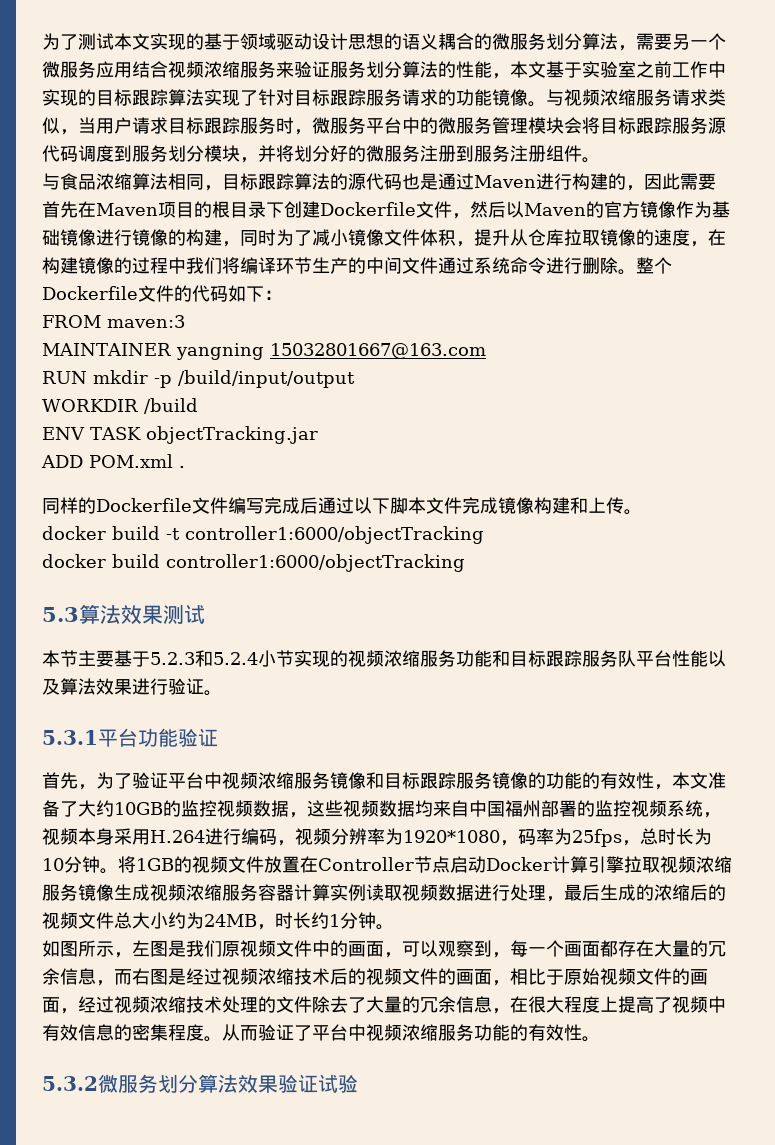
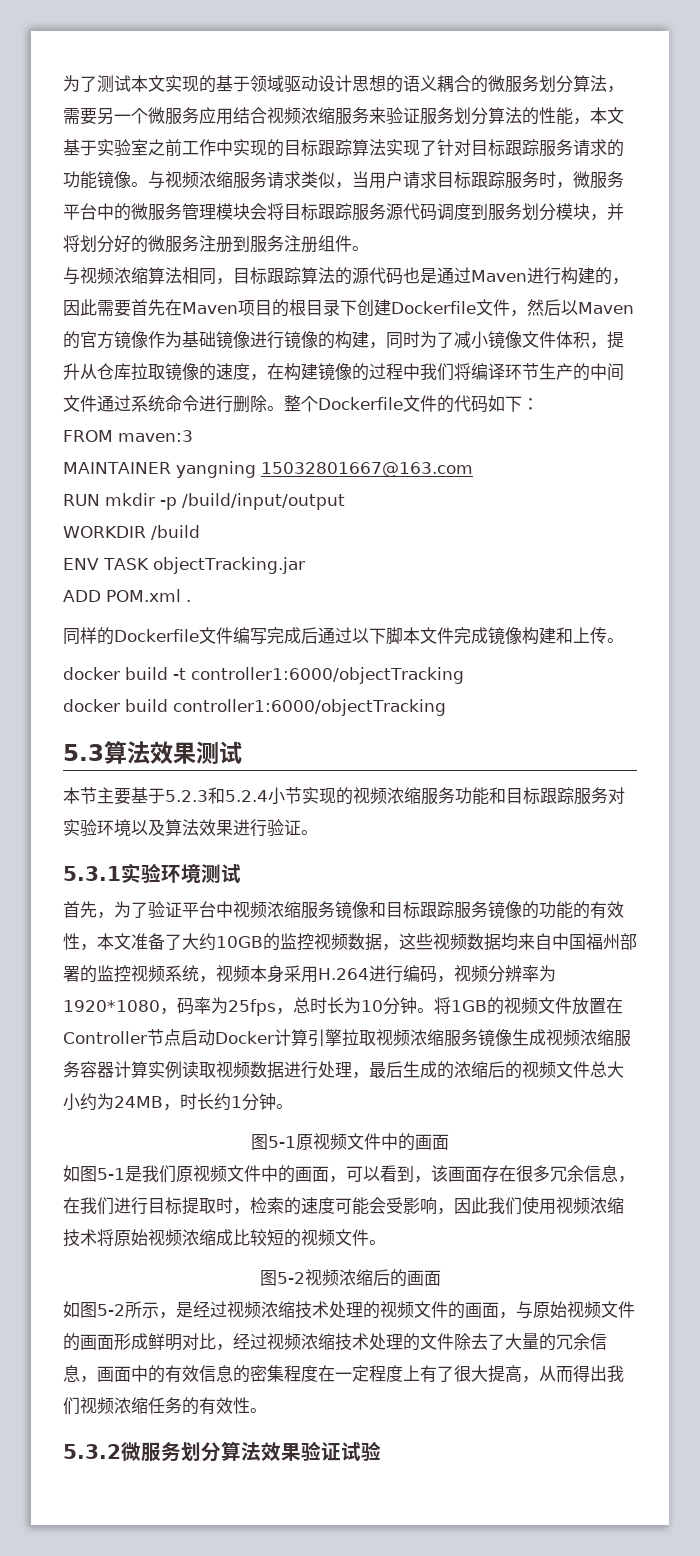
[60,173,96,190] 食品 -> [80,267,114,284] 视频
[618,650,708,667] 队平台性能 -> [608,787,625,804] [63,819,131,837] 对实验环境
[98,728,218,747] 平台功能验证 -> [121,863,241,883] 实验环境测试
[42,940,168,958] // 如图所示，左图 -> [251,1133,449,1151] [63,1165,125,1182] // 图5-1原视频文件中的画面 // 如图5-1
[438,940,726,958] [42,968,168,986] 观察到，每一个画面都存在大量的冗余信息，而右图 -> [380,1165,635,1183] [63,1196,624,1215] [63,1229,386,1247] [259,1269,441,1287] [63,1301,176,1319] 看到，该画面存在很多冗余信息，在我们进行目标提取时，检索的速度可能会受影响，因此我们使用视频浓缩技术将原始视频浓缩成比较短的视频文件。 // 图5-2视频浓缩后的画面 // 如图5-2所示，
[330,968,348,985] 后 -> [329,1301,363,1318] 处理
[510,968,564,985] 相比于 -> [516,1301,533,1319] 与
(60, 1005) none -> [114,1333,216,1351] 形成鲜明对比
[510,996,726,1013] 在很大程度上提高了视频中 -> [97,1365,165,1383] 画面中的
[204,1024,510,1042] 。从而验证了平台中视频浓缩服务功能 -> [318,1365,624,1383] [63,1397,182,1415] 在一定程度上有了很大提高，从而得出我们视频浓缩任务

